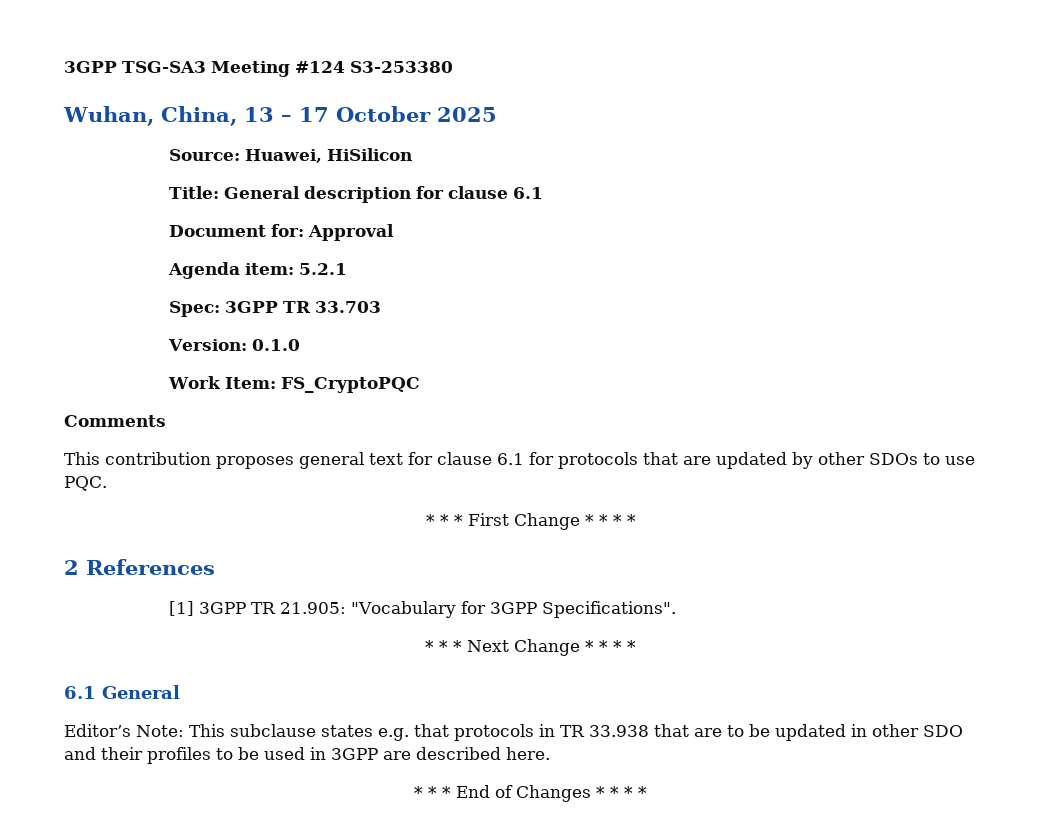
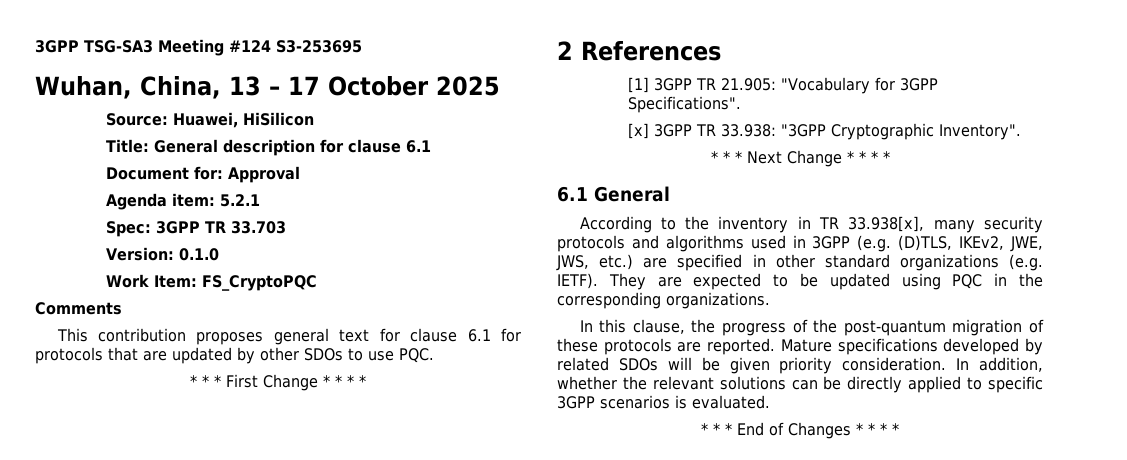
[350,61,453,73] S3-253380 -> [276,40,362,53] S3-253695
(676, 609) none -> [627,123,1021,140] // [x] 3GPP TR 33.938: "3GPP Cryptographic Inventory".
[64,724,963,741] [64,747,550,764] Editor’s Note: This subclause states e.g. that protocols in TR 33.938 that are to be updated in other SDO and their profiles to be used in 3GPP are described here. -> [579,216,1043,233] [557,235,1043,252] [556,254,1043,271] [557,273,1043,290] [557,292,770,309] [579,319,1044,336] [557,338,1043,355] [557,357,1043,374] [557,376,1043,393] [557,395,770,409] According to the inventory in TR 33.938[x], many security protocols and algorithms used in 3GPP (e.g. (D)TLS, IKEv2, JWE, JWS, etc.) are specified in other standard organizations (e.g. IETF). They are expected to be updated using PQC in the corresponding organizations. // In this clause, the progress of the post-quantum migration of these protocols are reported. Mature specifications developed by related SDOs will be given priority consideration. In addition, whether the relevant solutions can be directly applied to specific 3GPP scenarios is evaluated.

